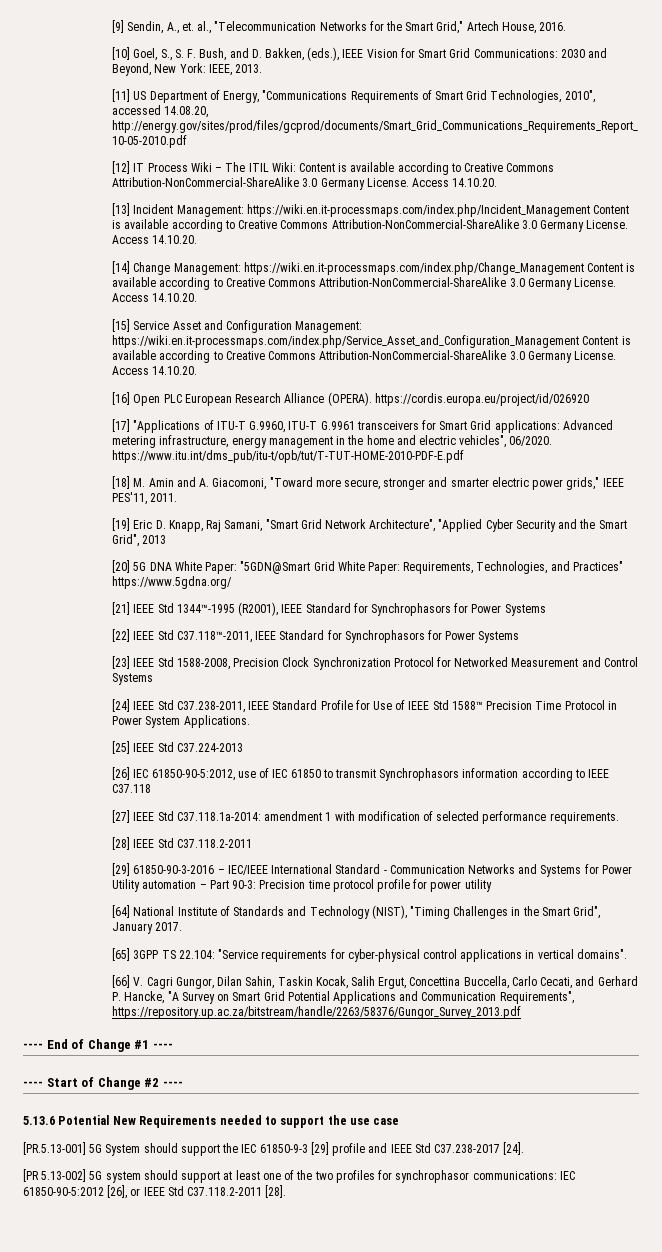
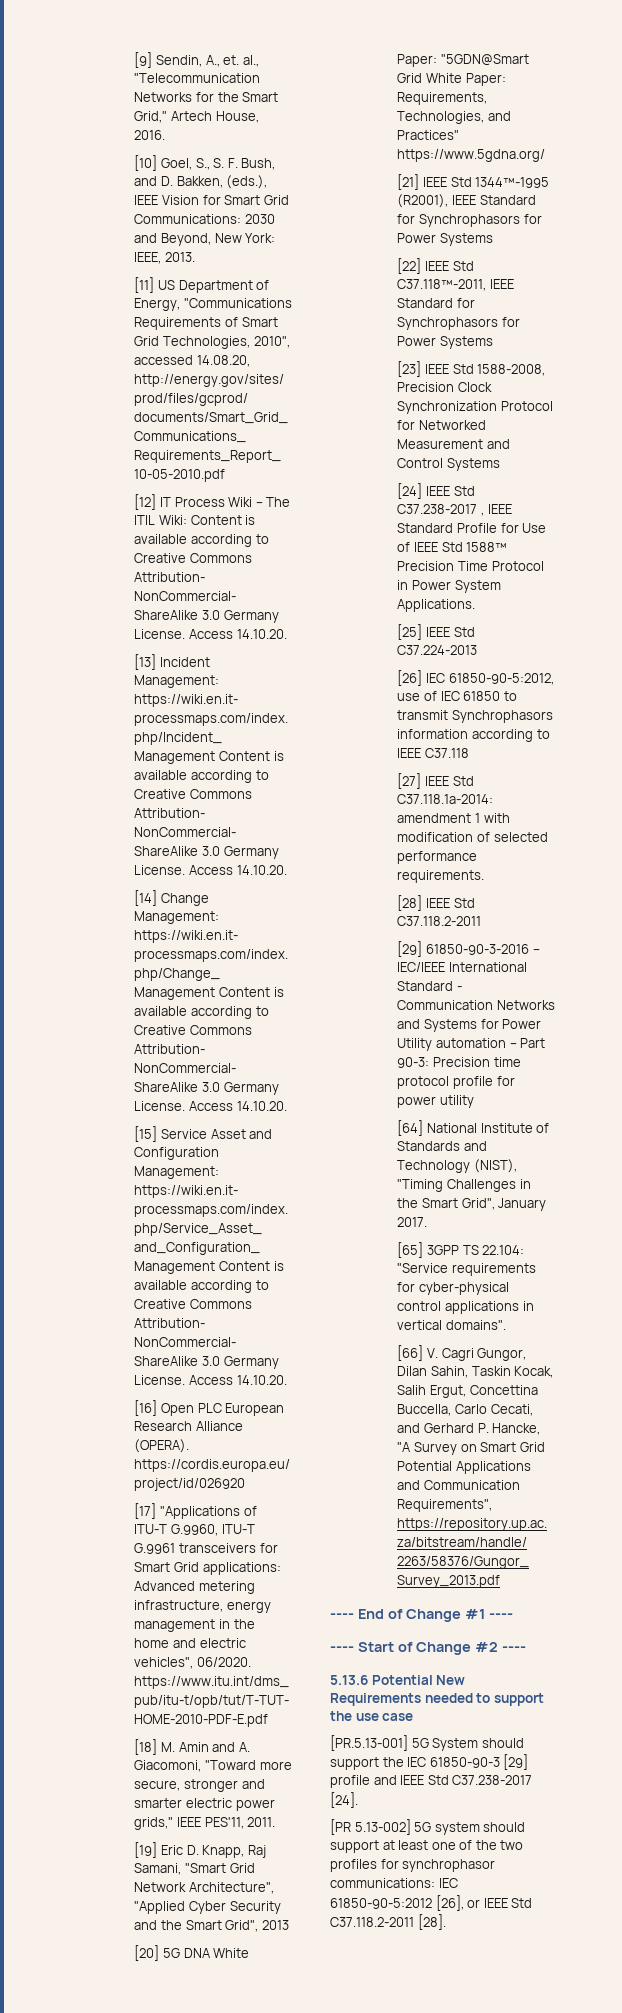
[176,701,245,713] C37.238-2011, -> [397,504,484,516] C37.238-2017 ,
[259,1144,308,1153] 61850-9-3 -> [429,1757,500,1768] 61850-90-3

